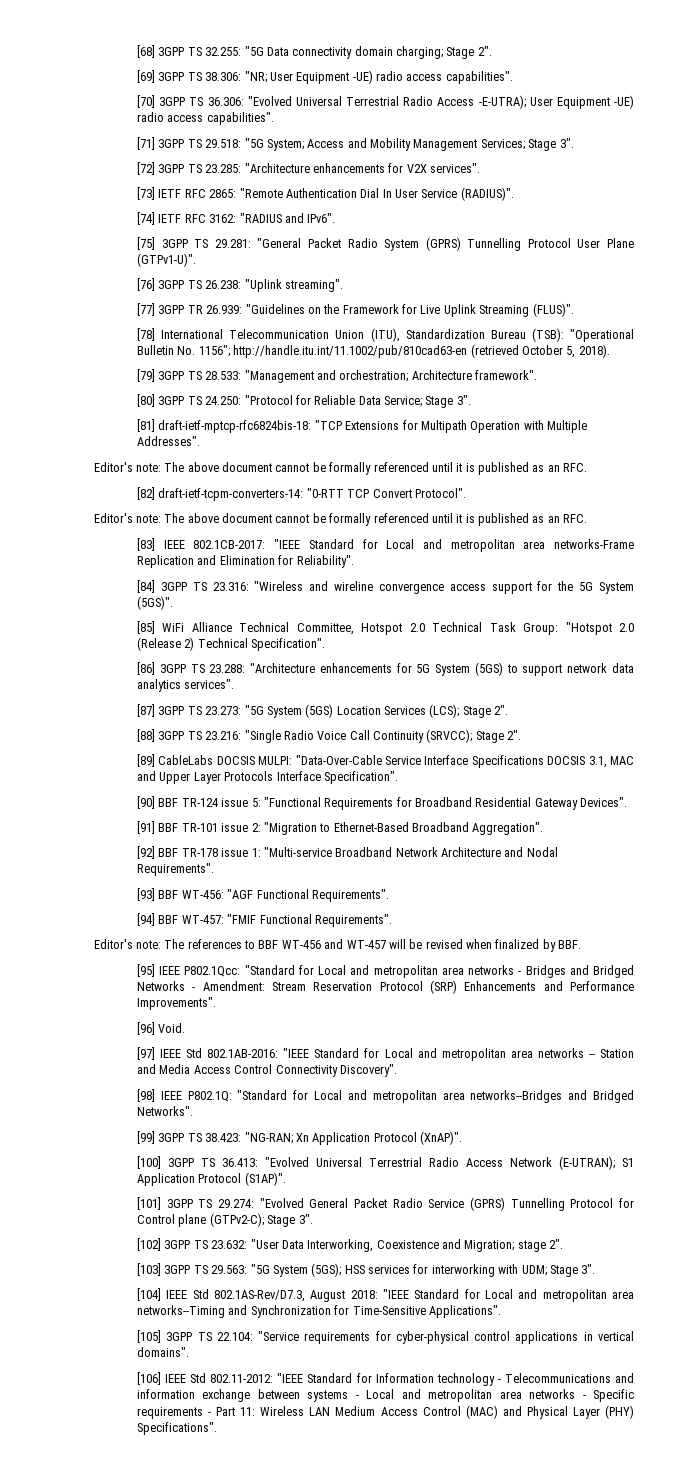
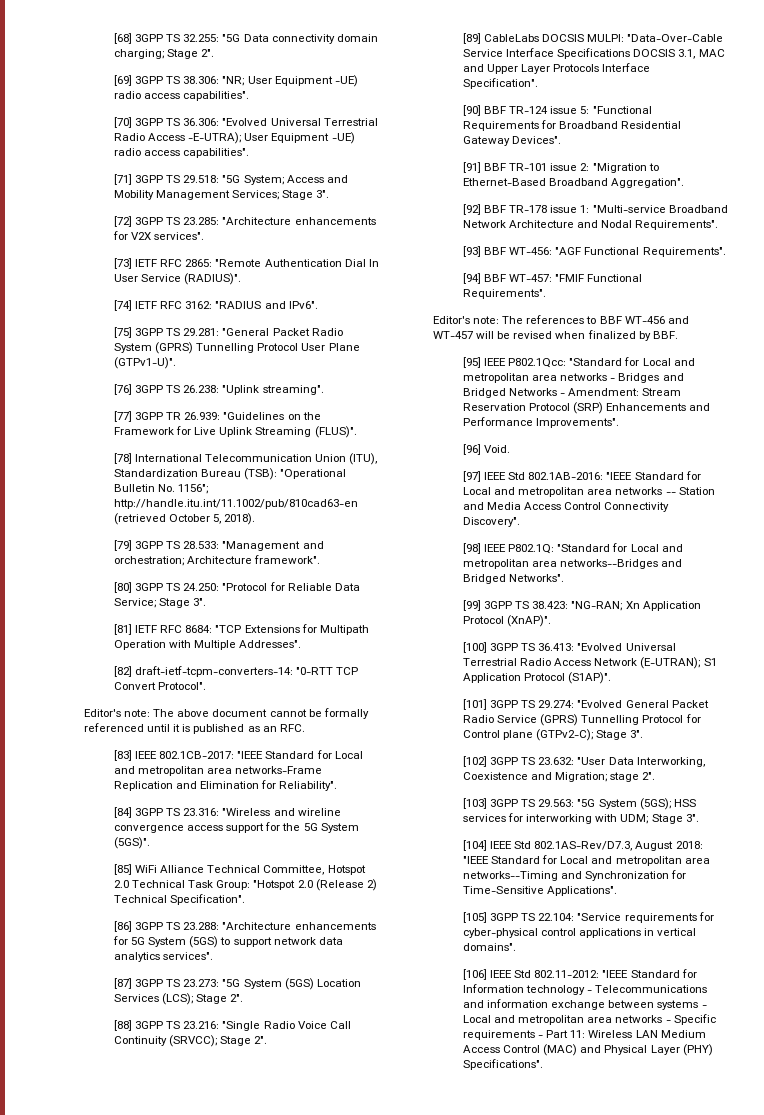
[158,420,312,433] draft-ietf-mptcp-rfc6824bis-18: -> [135,625,213,633] IETF RFC 8684:
[93,462,588,475] // Editor's note: The above document cannot be formally referenced until it is published as an RFC. -> (302, 644) none

